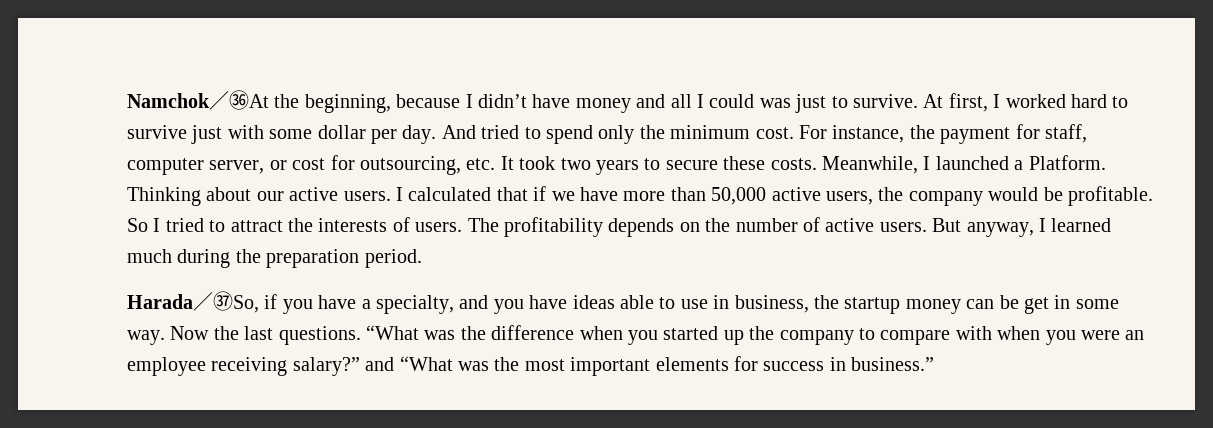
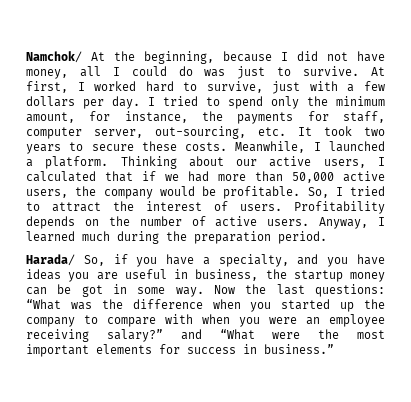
[127,90,249,110] Namchok／㊱ -> [26,51,82,63] Namchok/
[477,94,666,113] didn’t have money and -> [297,51,385,62] [26,69,68,79] did not have money,
(755, 101) none -> [178,66,193,76] do
[127,125,187,139] survive -> [206,81,263,93] survive,
[269,125,366,139] some dollar -> [347,81,385,92] [26,96,75,107] a few dollars
[441,125,476,139] And -> [148,97,155,106] I
[755,125,827,139] cost. For -> [26,111,111,123] amount, for
[940,127,1011,144] payment -> [237,112,294,124] payments
[269,155,461,175] or cost for outsourcing, -> [155,126,246,139] out-sourcing,
[1028,155,1106,170] Platform. -> [45,156,109,169] platform.
[343,191,391,201] users. -> [323,159,366,168] users,
[579,187,618,201] have -> [188,171,209,182] had
[127,218,148,232] So -> [307,187,329,198] So,
[318,218,388,232] interests -> [146,201,202,211] interest
[467,217,603,237] The profitability -> [294,201,385,214] Profitability
[932,218,1034,237] But anyway, -> [319,217,369,229] Anyway,
[127,291,233,311] Harada／㊲ -> [26,254,75,266] Harada/
[619,295,708,309] able to use -> [68,269,167,282] you are useful
[1023,297,1049,314] get -> [81,285,103,297] got
[278,326,361,345] questions. -> [315,284,385,297] questions:
[458,361,489,371] was -> [272,332,301,339] were

